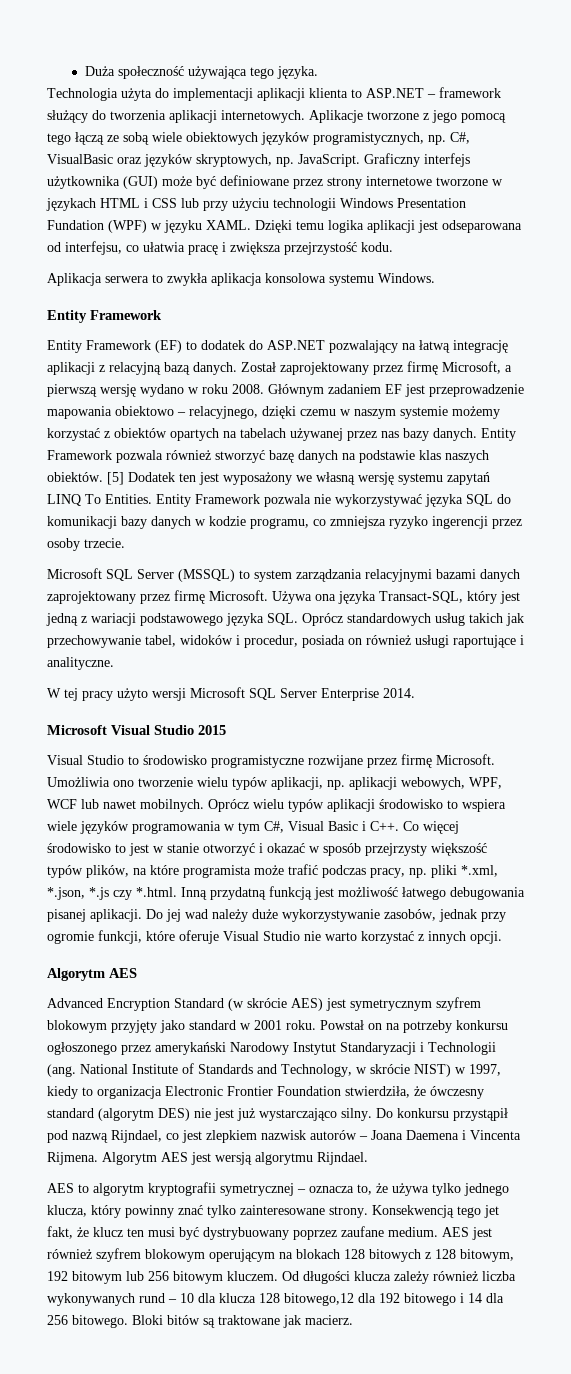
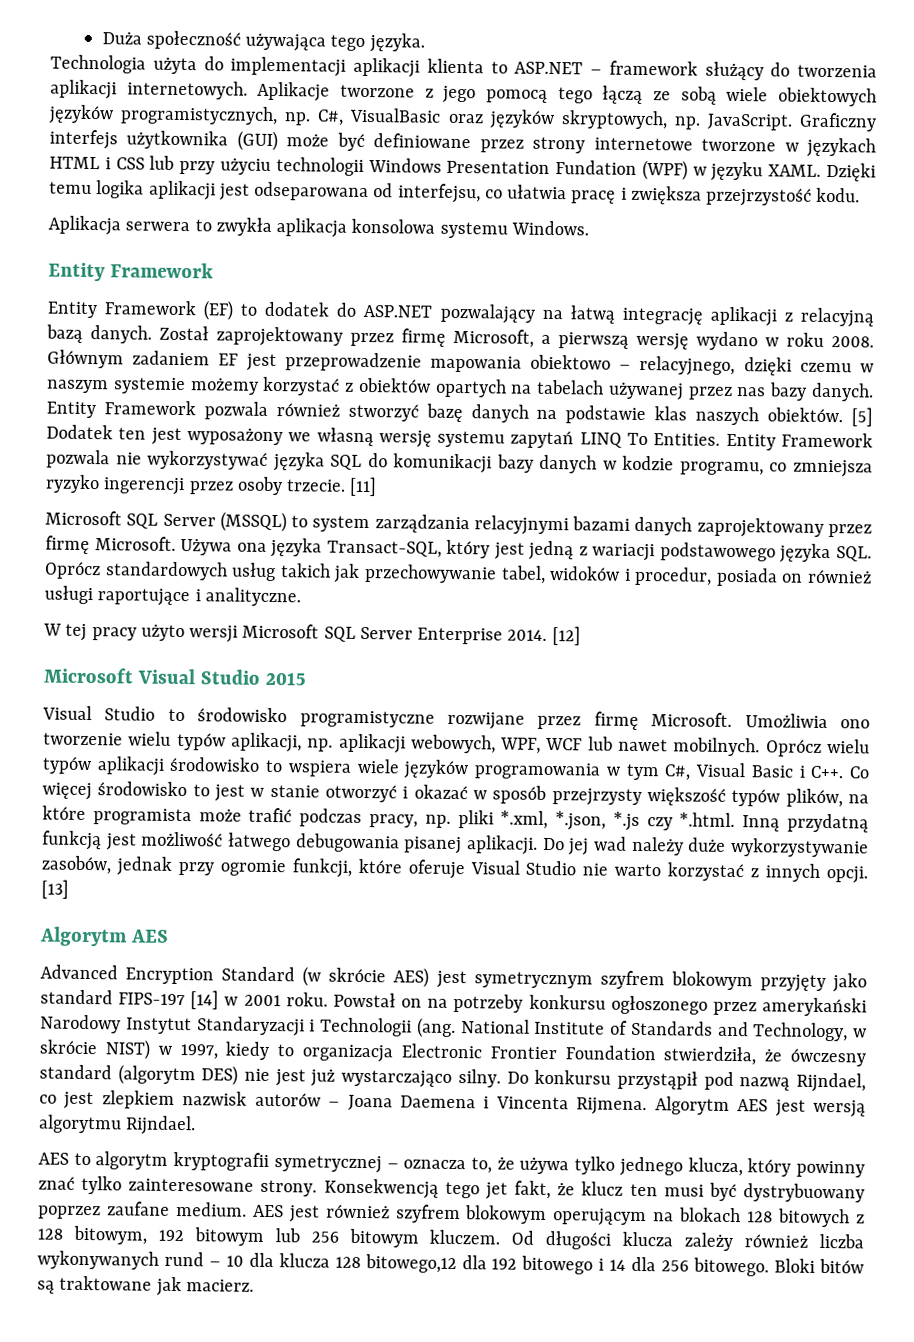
(125, 543) none -> [349,476,378,497] [11]
(415, 693) none -> [551,626,581,646] [12]
(502, 937) none -> [41,879,69,899] [13]
(236, 1025) none -> [118,990,220,1010] FIPS-197 [14]

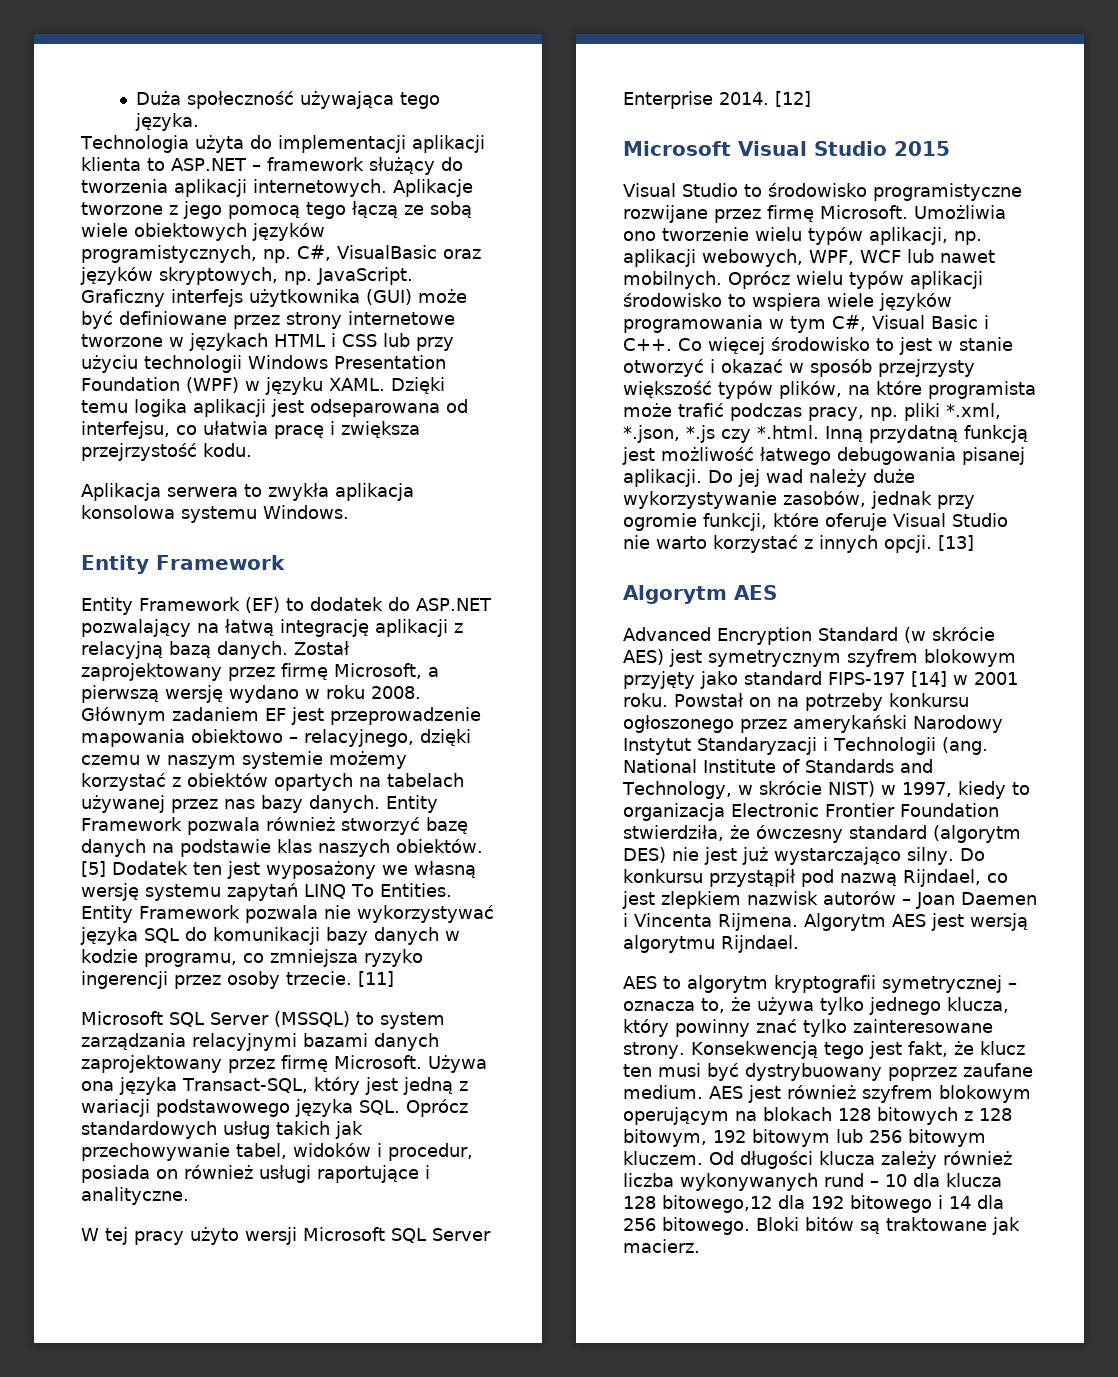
[555,160,638,175] Fundation -> [81,377,180,391] Foundation
[347,1094,476,1111] Joana Daemena -> [916,892,1037,909] Joan Daemen
[484,1182,508,1200] jet -> [868,1041,902,1059] jest

